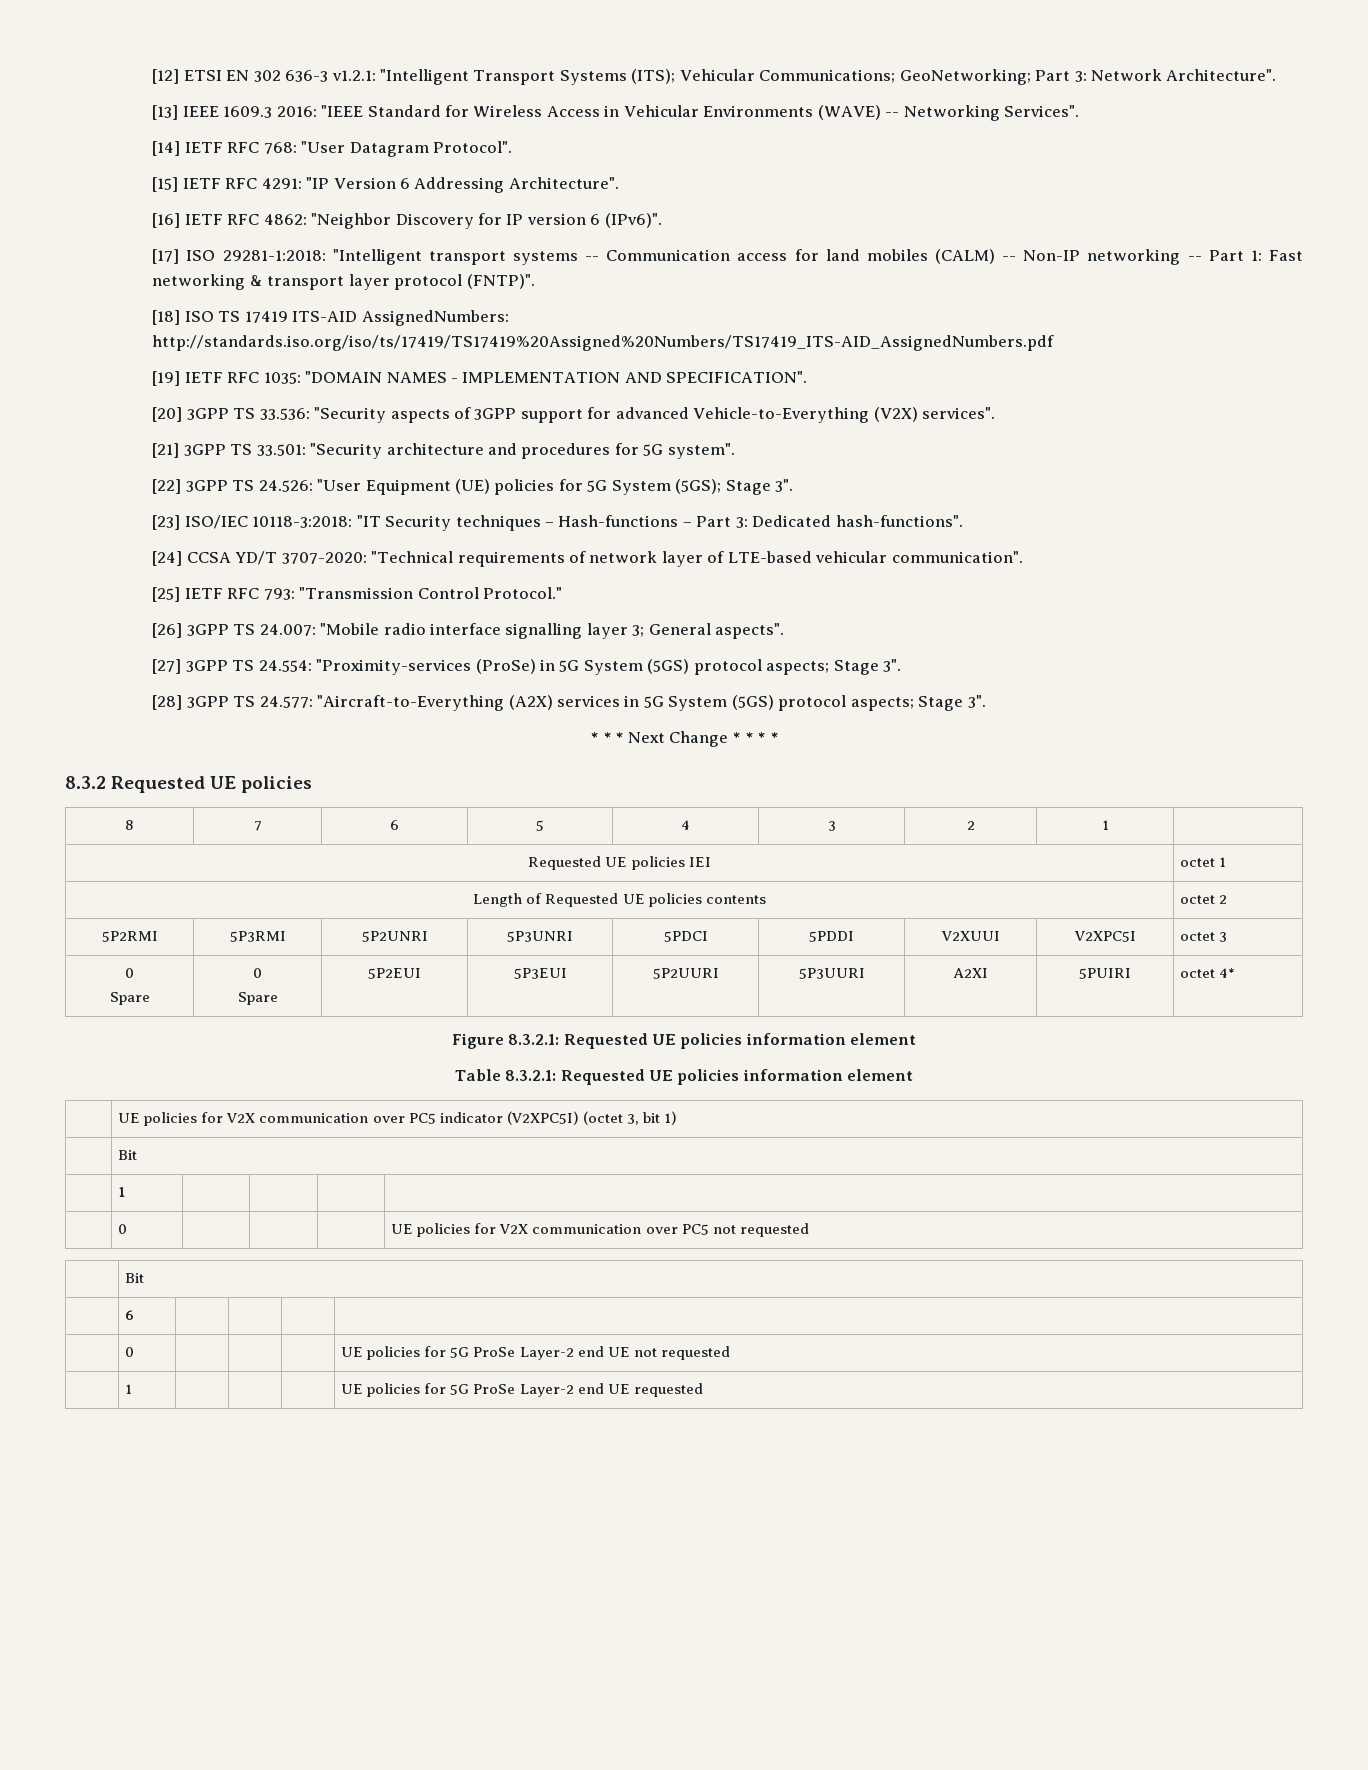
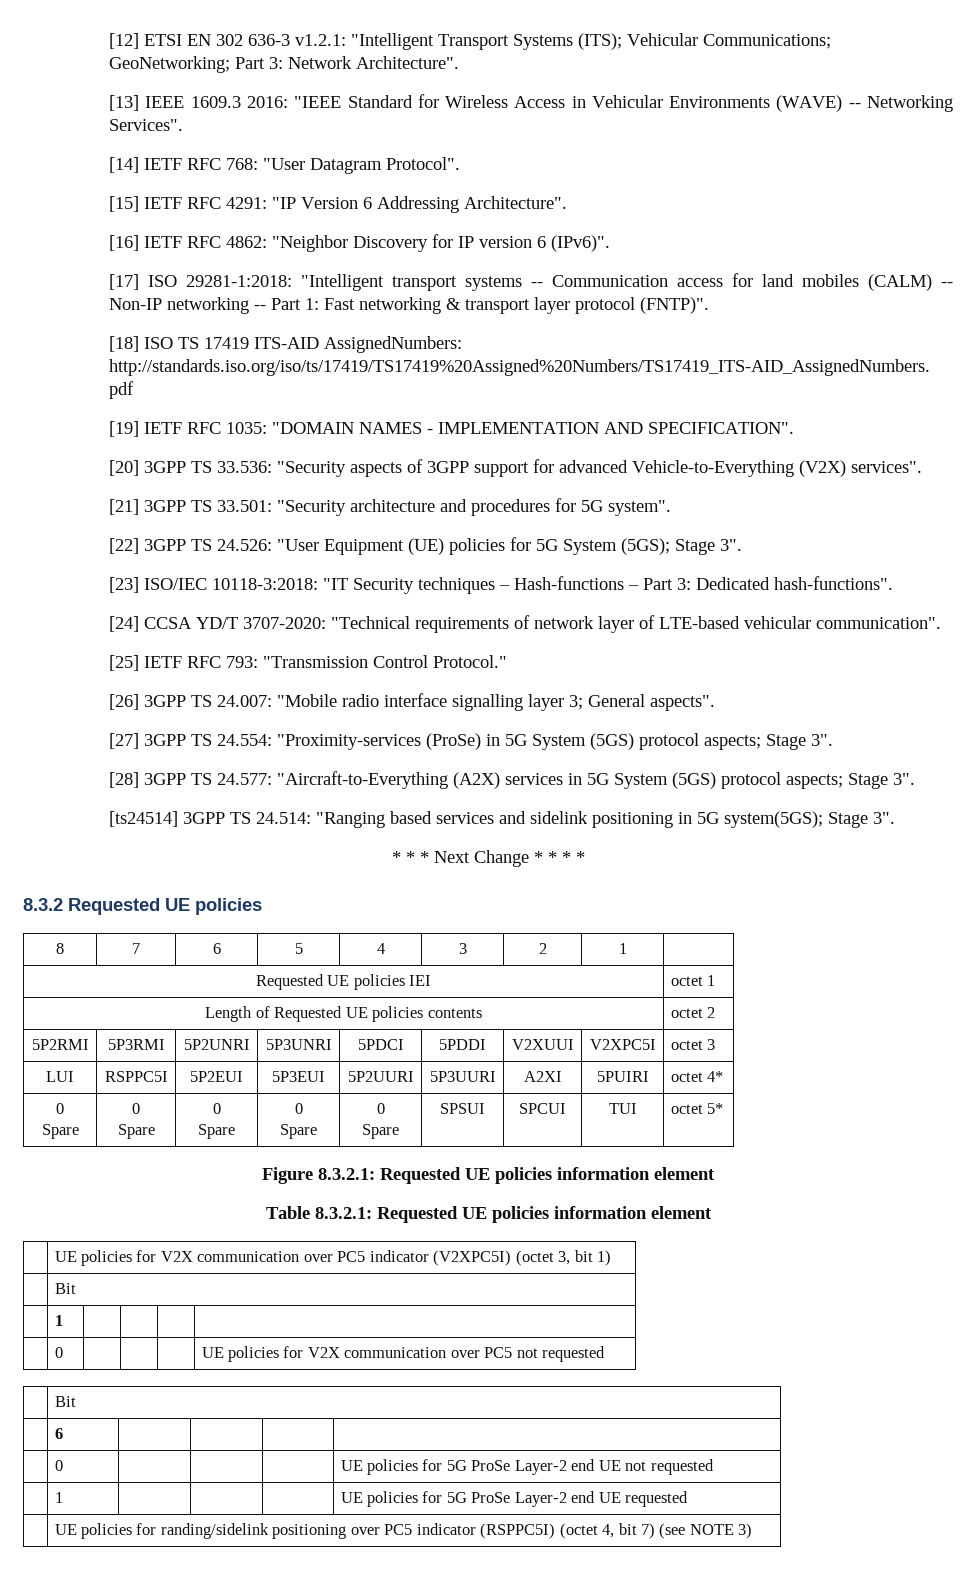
(986, 701) none -> [109,811,896,828] // [ts24514] 3GPP TS 24.514: "Ranging based services and sidelink positioning in 5G system(5GS); Stage 3".
[125,968,134,978] [109,992,150,1005] [253,968,262,978] [237,992,278,1005] 0 // Spare | 0 // Spare -> [46,1071,74,1082] [104,1071,168,1082] LUI | RSPPC5I
(1236, 973) none -> [56,1103,64,1114] [41,1124,79,1139] [132,1103,140,1114] [117,1124,155,1139] [212,1103,221,1114] [198,1124,235,1139] [294,1103,303,1114] [280,1124,317,1139] [376,1103,385,1114] [362,1124,399,1139] [440,1103,485,1114] [519,1103,566,1114] [608,1103,637,1114] [670,1103,723,1114] // 0 // Spare | 0 // Spare | 0 // Spare | 0 // Spare | 0 // Spare | SPSUI | SPCUI | TUI | octet 5*
(703, 1390) none -> [54,1523,753,1539] // | UE policies for randing/sidelink positioning over PC5 indicator (RSPPC5I) (octet 4, bit 7) (see NOTE 3)

